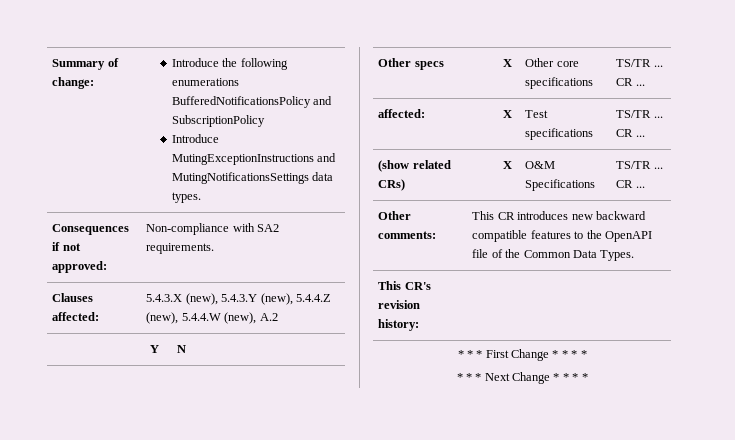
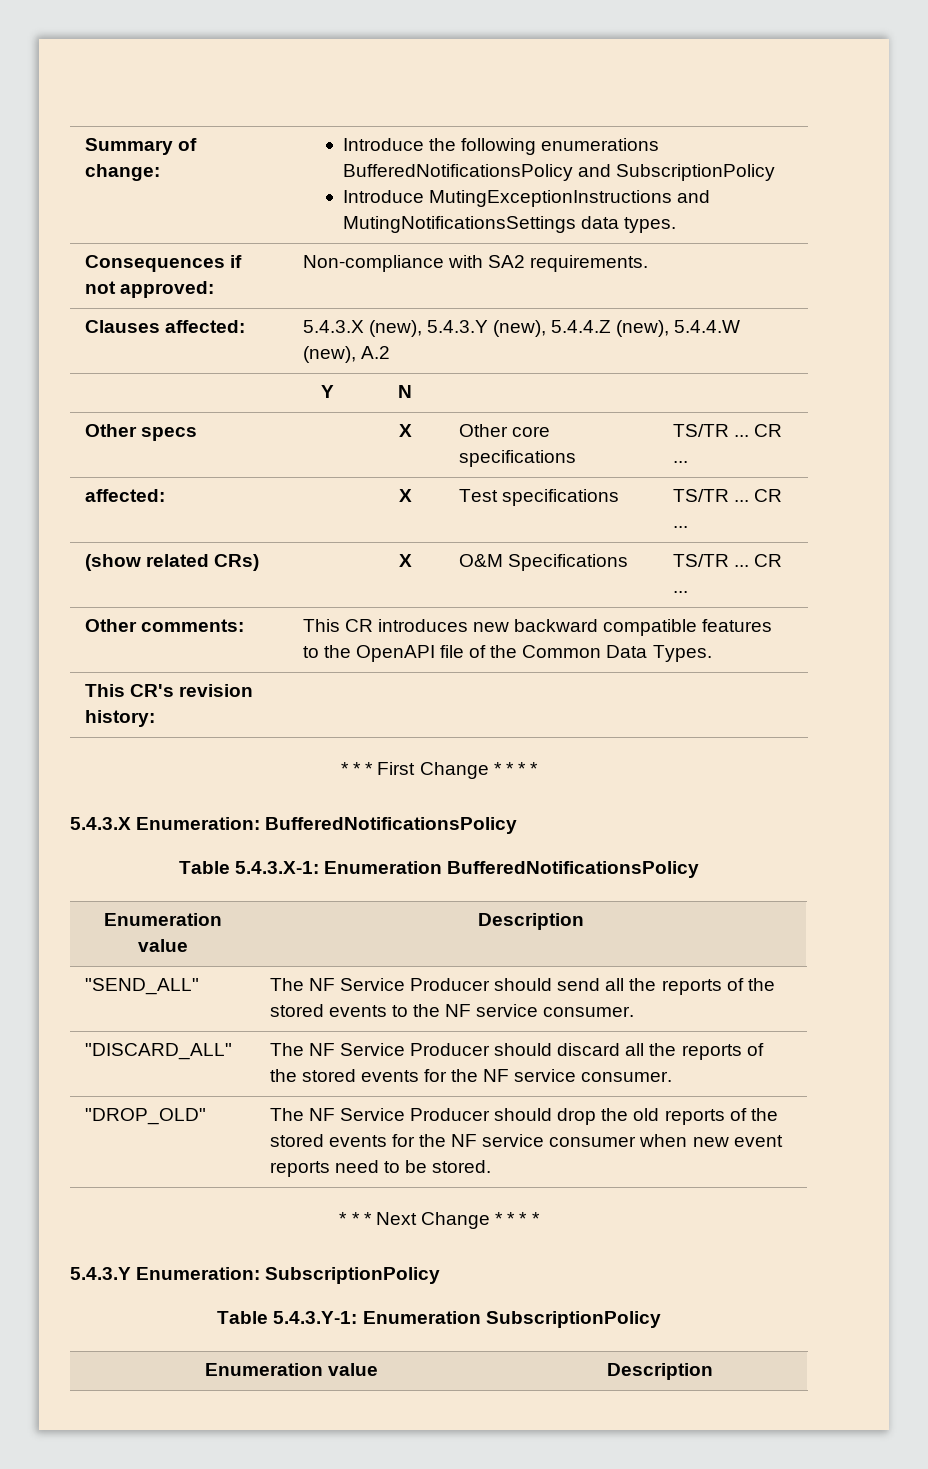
(587, 354) none -> [70,817,518,834] [178,861,700,878] [104,913,222,926] [138,939,188,952] [478,913,584,930] [84,978,199,995] [269,978,775,995] [269,1004,635,1017] [84,1043,232,1060] [269,1043,764,1060] [269,1069,673,1082] [84,1108,206,1125] [269,1108,778,1125] [269,1134,783,1147] [269,1160,492,1177] // 5.4.3.X Enumeration: BufferedNotificationsPolicy // Table 5.4.3.X-1: Enumeration BufferedNotificationsPolicy // Enumeration value | Description // "SEND_ALL" | The NF Service Producer should send all the reports of the stored events to the NF service consumer. // "DISCARD_ALL" | The NF Service Producer should discard all the reports of the stored events for the NF service consumer. // "DROP_OLD" | The NF Service Producer should drop the old reports of the stored events for the NF service consumer when new event reports need to be stored.
(588, 377) none -> [70,1267,441,1284] [217,1311,661,1328] [204,1363,379,1376] [606,1363,713,1380] // 5.4.3.Y Enumeration: SubscriptionPolicy // Table 5.4.3.Y-1: Enumeration SubscriptionPolicy // Enumeration value | Description

